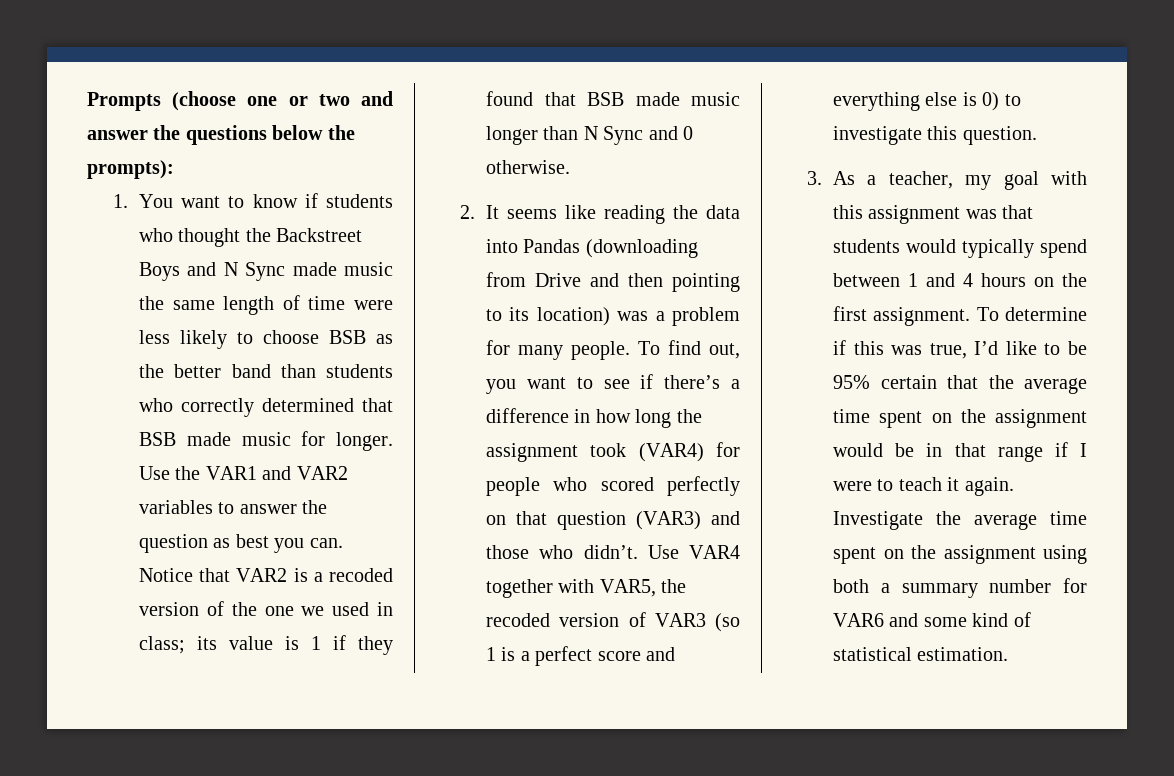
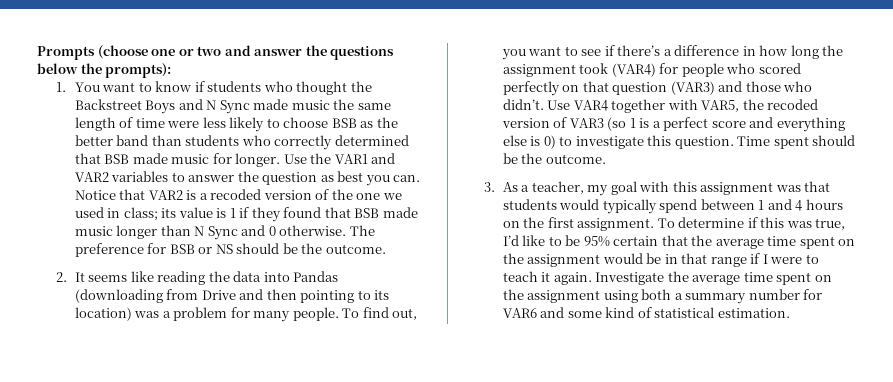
(571, 167) none -> [349,225,375,236] [74,243,386,257] The preference for BSB or NS should be the outcome.
(1037, 135) none -> [737,135,856,149] [502,153,606,164] Time spent should be the outcome.

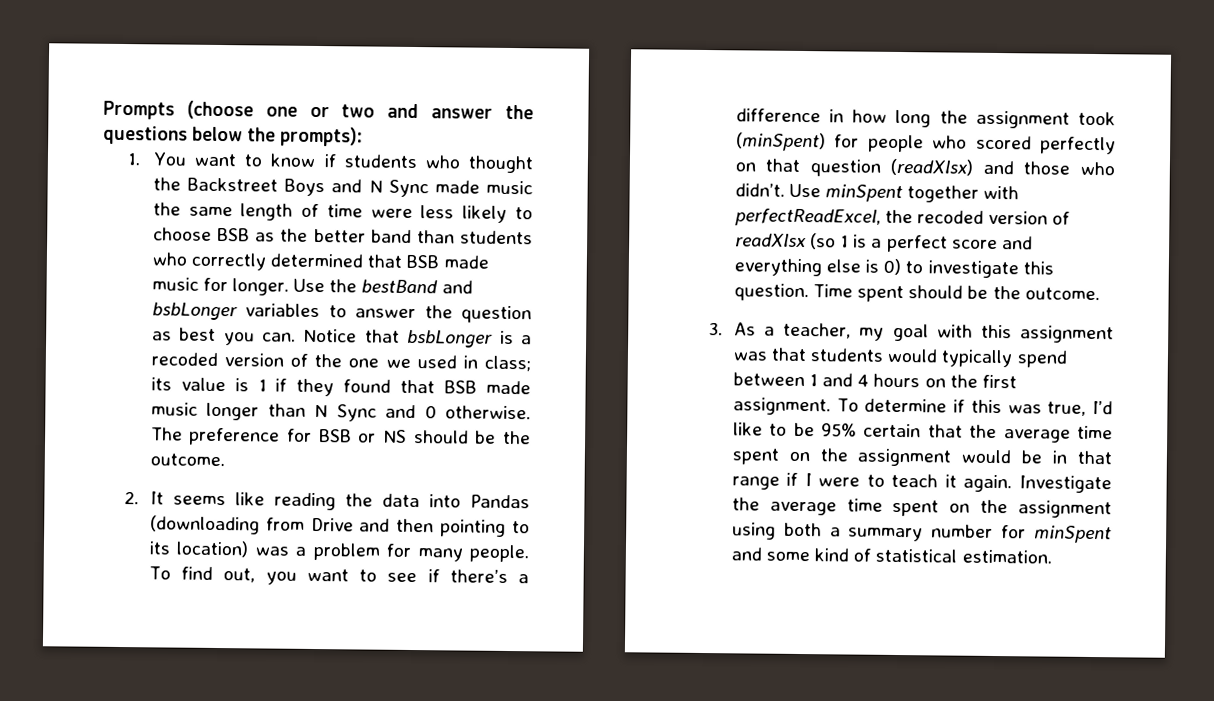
[334,153,396,164] [74,172,109,182] VAR1 and VAR2 -> [361,279,473,294] [151,302,238,321] bestBand and bsbLonger
[148,190,183,200] VAR2 -> [407,329,494,348] bsbLonger
[611,63,656,77] (VAR4) -> [735,132,826,152] (minSpent)
[670,81,715,95] (VAR3) -> [890,158,974,176] (readXlsx)
[573,100,608,111] VAR4 -> [825,184,904,203] minSpent
[701,100,740,112] VAR5, -> [734,208,881,227] perfectReadExcel,
[569,118,604,128] VAR3 -> [734,233,807,248] readXlsx
[502,308,537,318] VAR6 -> [1034,525,1112,544] minSpent

